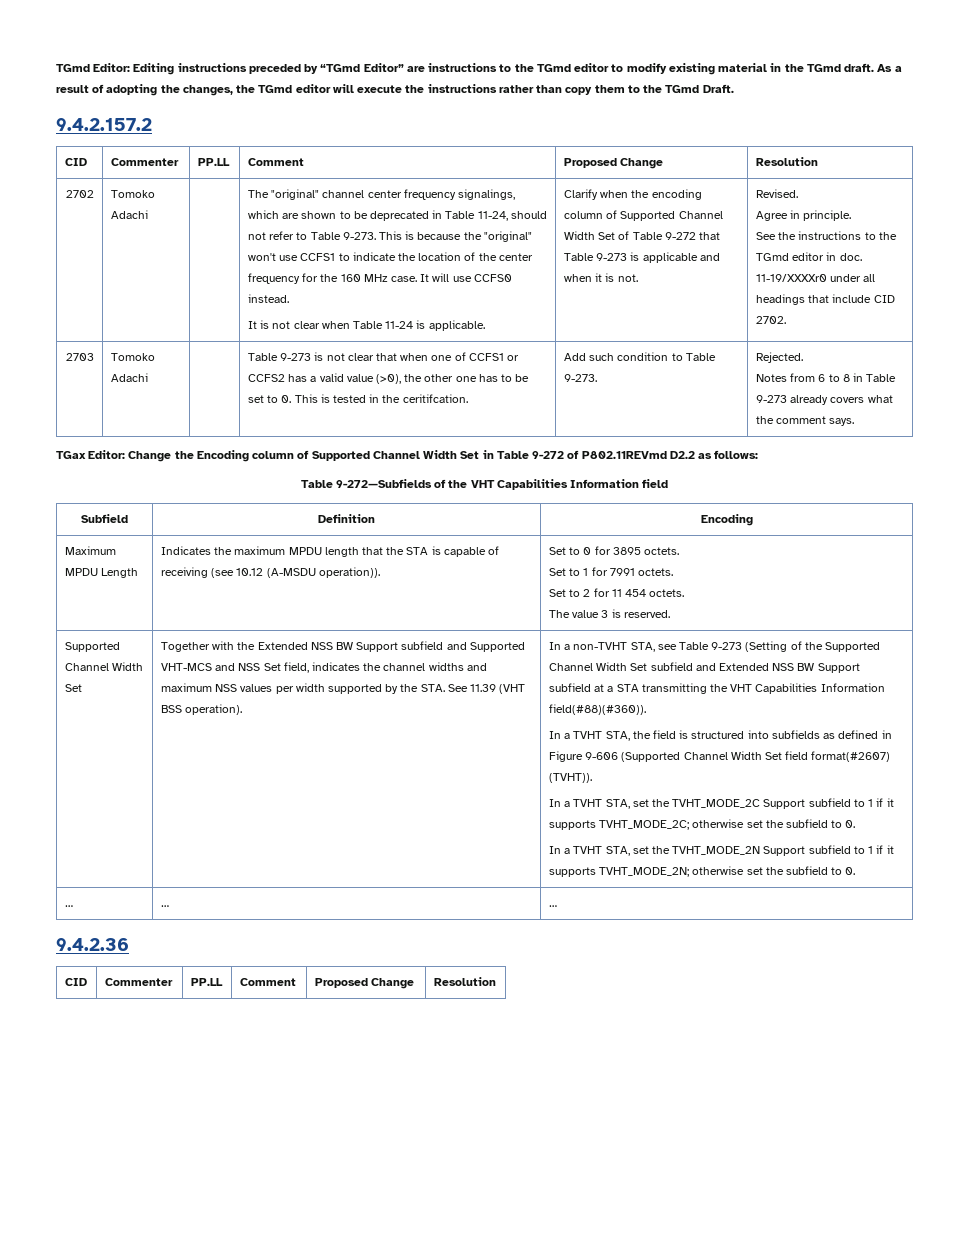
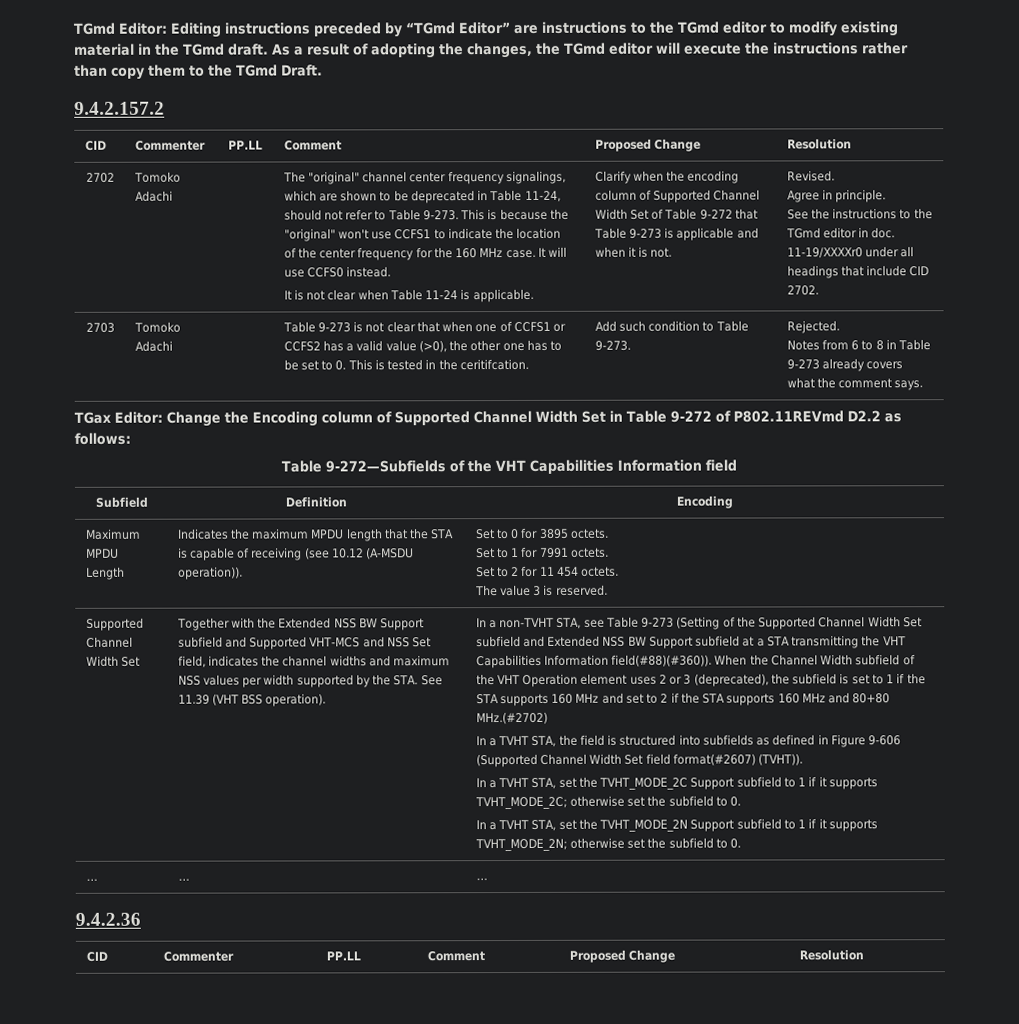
(646, 709) none -> [714,654,916,666] [475,673,926,687] [475,692,891,707] [475,711,548,725] When the Channel Width subfield of the VHT Operation element uses 2 or 3 (deprecated), the subfield is set to 1 if the STA supports 160 MHz and set to 2 if the STA supports 160 MHz and 80+80 MHz.(#2702)

